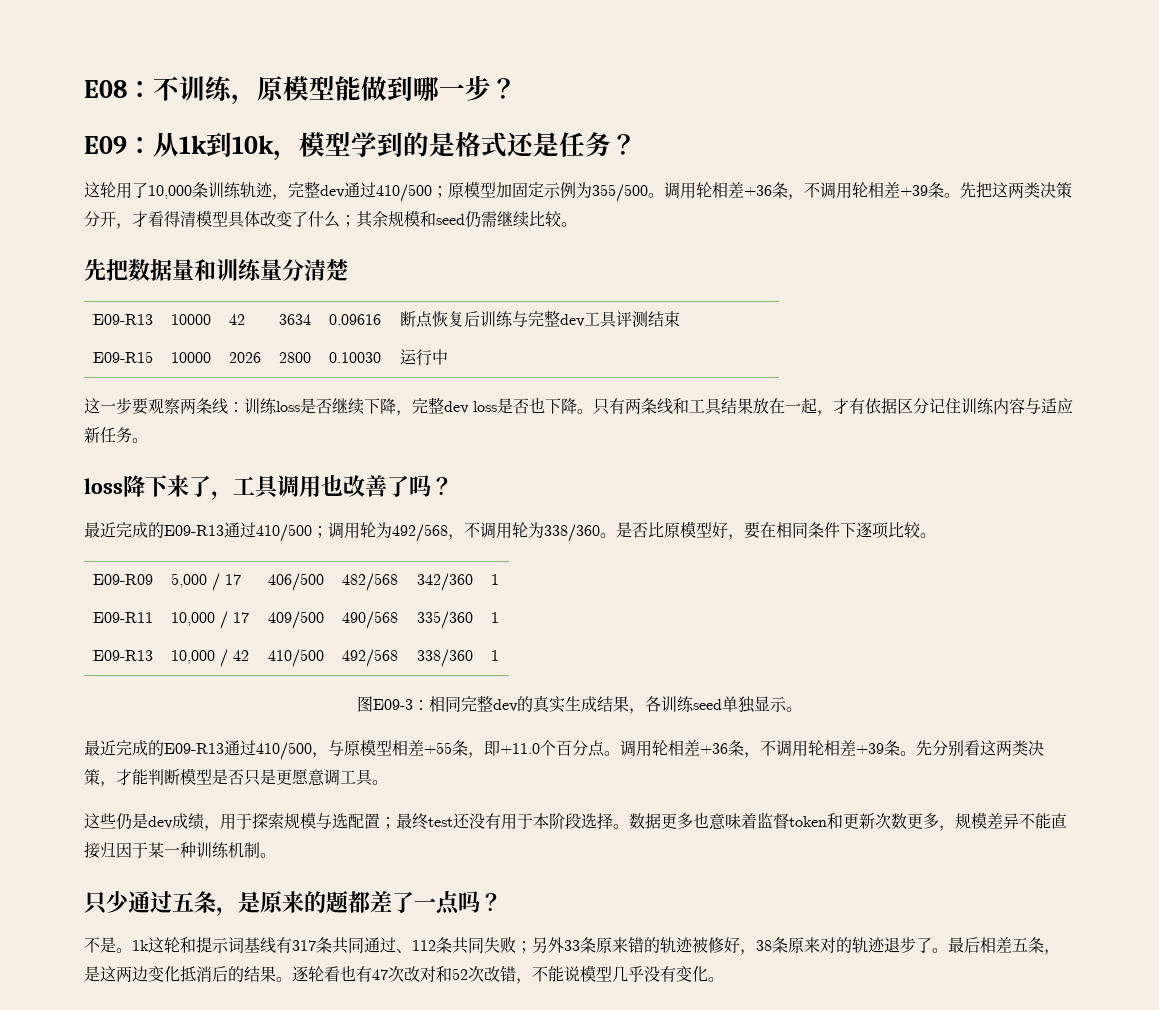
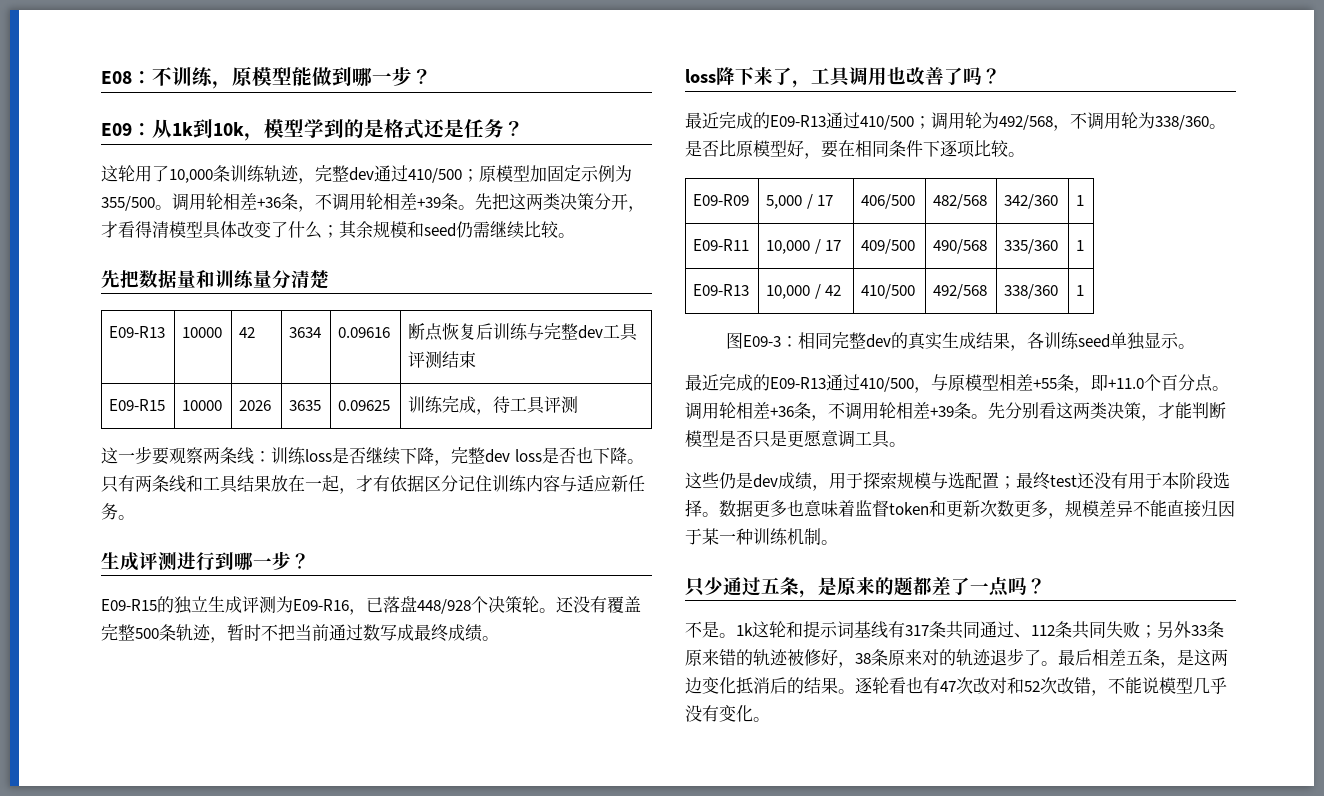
[278,352,311,363] [328,352,381,363] [399,349,448,366] 2800 | 0.10030 | 运行中 -> [289,400,322,411] [338,400,391,411] [408,396,579,415] 3635 | 0.09625 | 训练完成，待工具评测
(148, 440) none -> [101,551,310,571] [101,596,641,615] [101,624,499,643] // 生成评测进行到哪一步？ // E09-R15的独立生成评测为E09-R16，已落盘448/928个决策轮。还没有覆盖完整500条轨迹，暂时不把当前通过数写成最终成绩。

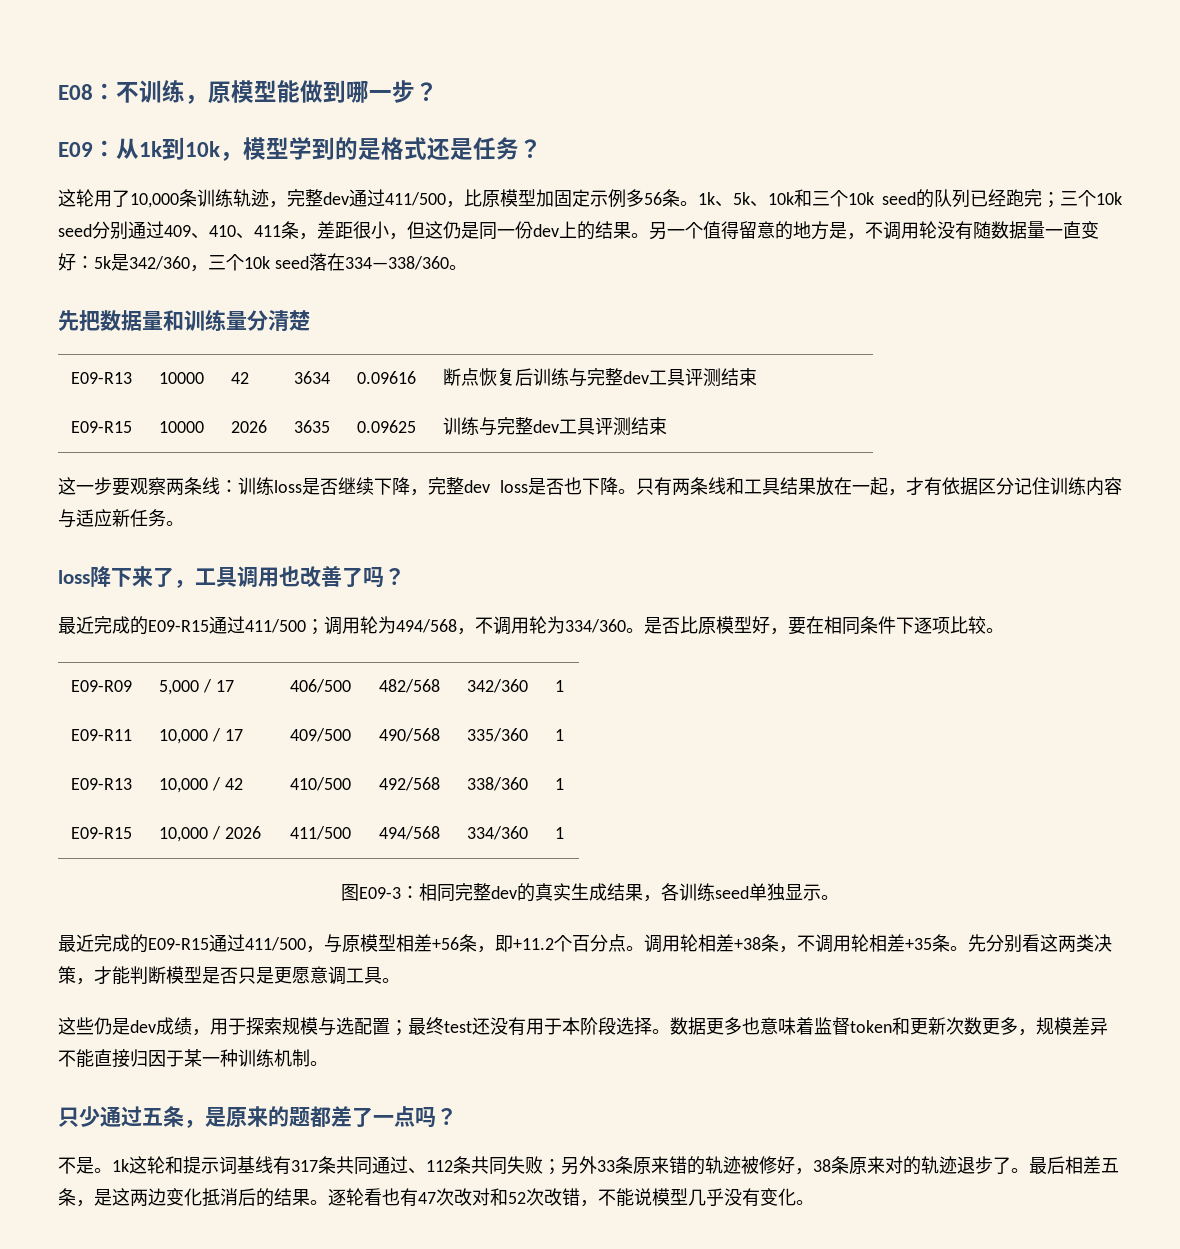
[408,168,479,183] 410/500； -> [385,189,482,208] 411/500，比
[615,165,632,182] [101,193,645,212] [101,220,559,239] 为355/500。调用轮相差+36条，不调用轮相差+39条。先把这两类决策分开，才看得清模型具体改变了什么；其余规模和seed仍需继续比较 -> [626,189,1122,208] [58,221,1099,240] [58,253,449,272] 多56条。1k、5k、10k和三个10k seed的队列已经跑完；三个10k seed分别通过409、410、411条，差距很小，但这仍是同一份dev上的结果。另一个值得留意的地方是，不调用轮没有随数据量一直变好：5k是342/360，三个10k seed落在334—338/360
[442,396,579,415] 完成，待工具评测 -> [479,417,668,436] 与完整dev工具评测结束
[101,551,310,571] [101,596,641,615] [101,624,499,643] // 生成评测进行到哪一步？ // E09-R15的独立生成评测为E09-R16，已落盘448/928个决策轮。还没有覆盖完整500条轨迹，暂时不把当前通过数写成最终成绩。 -> (184, 523) none
[770,112,914,130] E09-R13通过410/500 -> [148,616,306,634] E09-R15通过411/500
[999,115,1053,130] 492/568 -> [396,619,457,633] 494/568
[1155,115,1209,130] 338/360 -> [565,619,626,633] 334/360
(1085, 290) none -> [71,827,133,839] [159,826,261,842] [290,826,352,840] [379,826,441,840] [467,826,529,840] [555,827,565,839] // E09-R15 | 10,000 / 2026 | 411/500 | 494/568 | 334/360 | 1
[770,374,914,392] E09-R13通过410/500 -> [148,934,306,952] E09-R15通过411/500
[1033,374,1144,393] +55条，即+11.0 -> [432,934,554,953] +56条，即+11.2
[770,402,954,421] +36条，不调用轮相差+39 -> [734,934,932,953] +38条，不调用轮相差+35

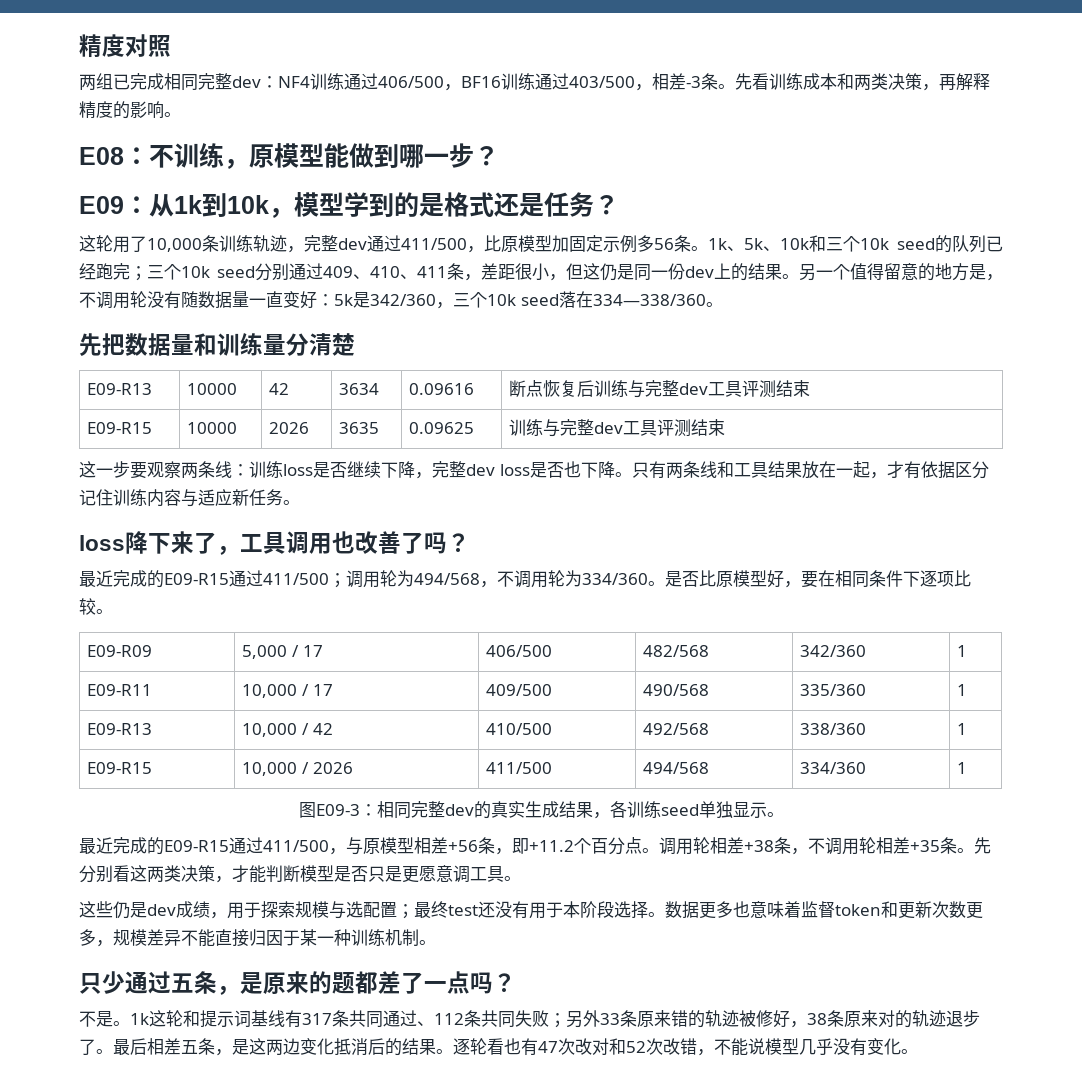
(58, 92) none -> [79,34,171,58] [79,73,990,91] [79,101,181,119] 精度对照 // 两组已完成相同完整dev：NF4训练通过406/500，BF16训练通过403/500，相差-3条。先看训练成本和两类决策，再解释精度的影响。 //

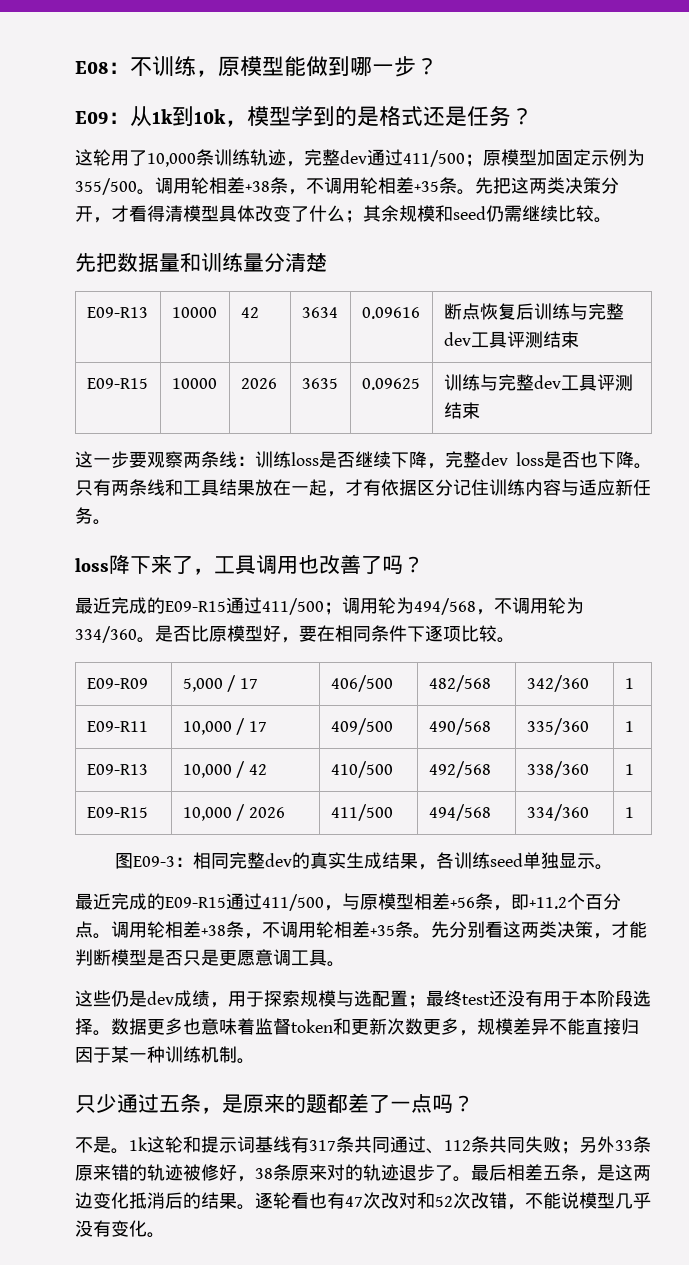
[79,34,171,58] [79,73,990,91] [79,101,181,119] 精度对照 // 两组已完成相同完整dev：NF4训练通过406/500，BF16训练通过403/500，相差-3条。先看训练成本和两类决策，再解释精度的影响。 // -> (75, 67) none
[467,235,501,253] ，比 -> [465,154,483,167] ；
[637,235,1003,253] [79,263,1003,281] [79,291,706,309] 多56条。1k、5k、10k和三个10k seed的队列已经跑完；三个10k seed分别通过409、410、411条，差距很小，但这仍是同一份dev上的结果。另一个值得留意的地方是，不调用轮没有随数据量一直变好：5k是342/360，三个10k seed落在334—338/360 -> [627,149,645,166] [75,177,619,195] [75,205,594,223] 为355/500。调用轮相差+38条，不调用轮相差+35条。先把这两类决策分开，才看得清模型具体改变了什么；其余规模和seed仍需继续比较

